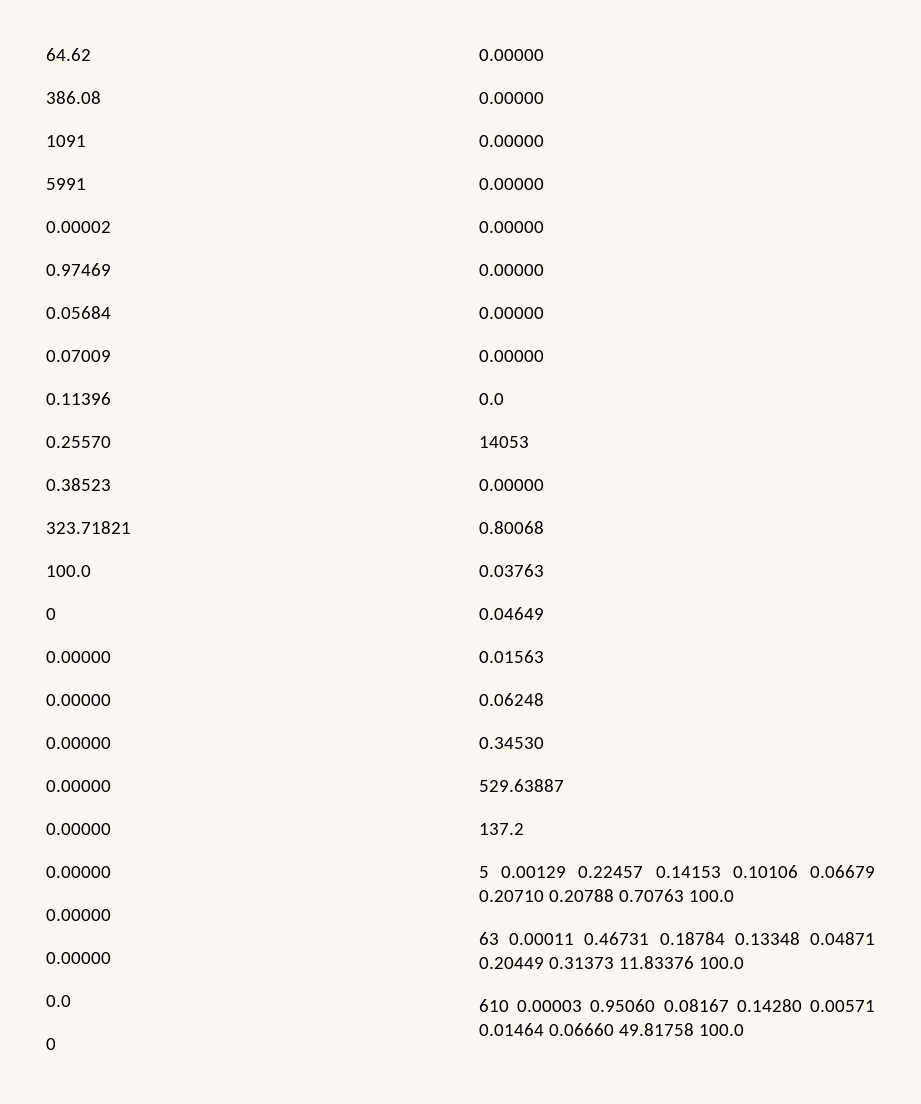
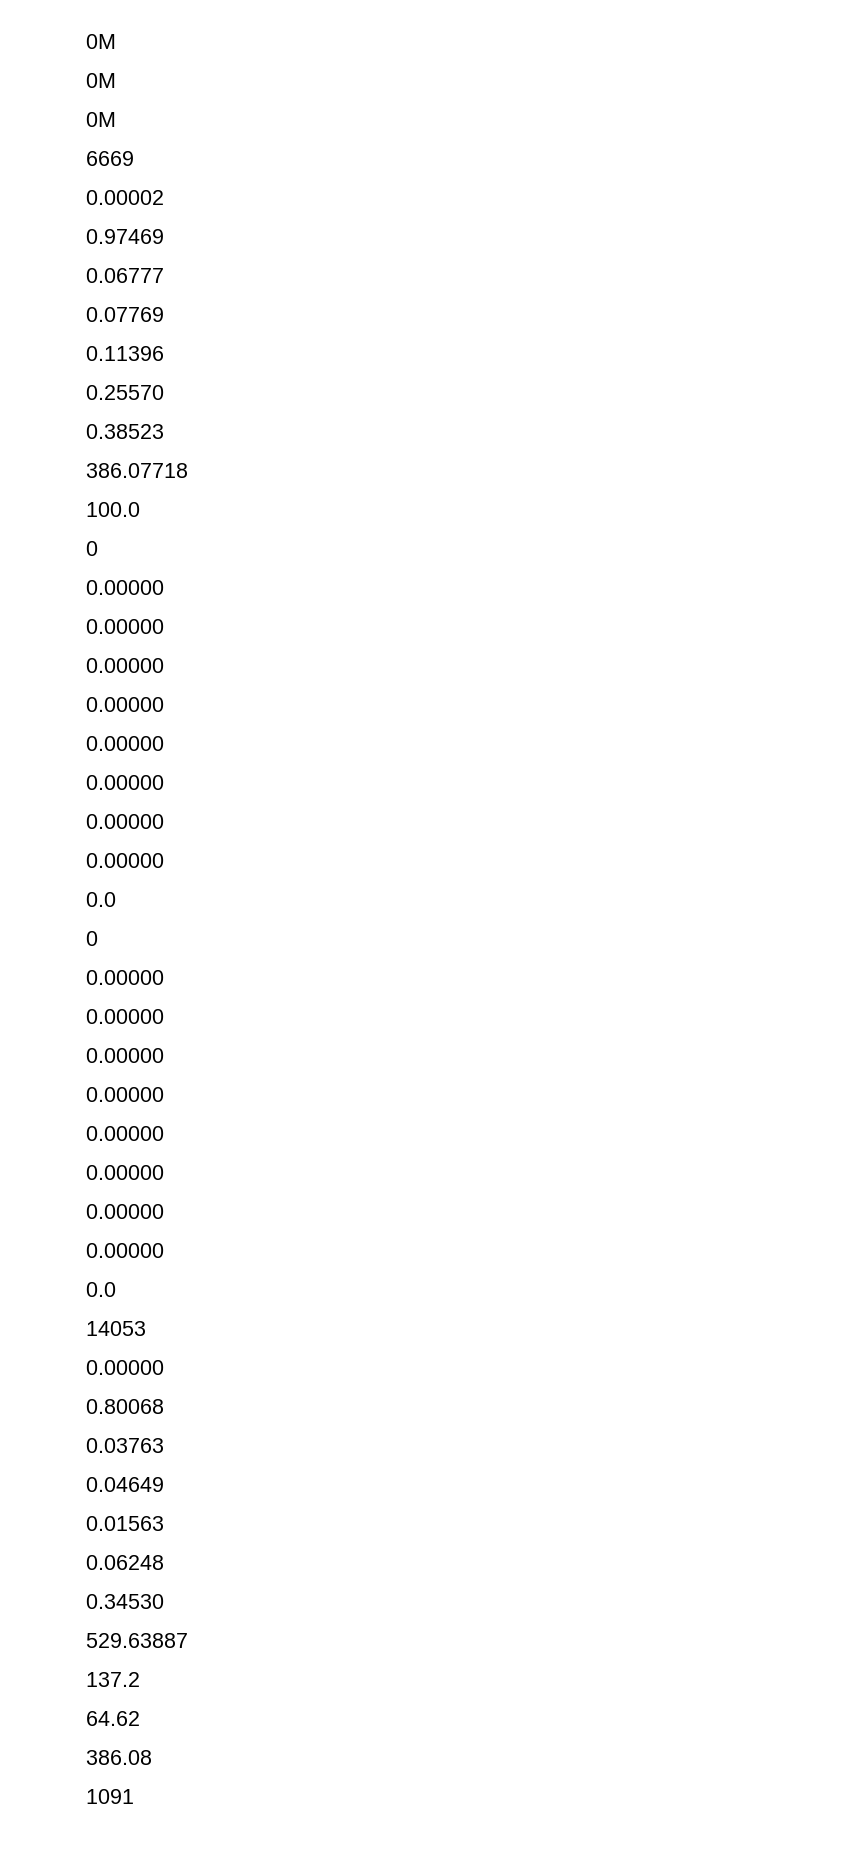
[46,48,91,61] [46,91,101,104] [46,135,86,147] [46,178,86,190] 64.62 // 386.08 // 1091 // 5991 -> [86,34,116,49] [86,73,116,88] [86,112,116,127] [86,151,134,166] 0M // 0M // 0M // 6669
[46,306,111,319] [46,350,111,362] 0.05684 // 0.07009 -> [86,268,164,283] [86,307,164,322] 0.06777 // 0.07769
[46,521,131,534] 323.71821 -> [86,463,188,478] 386.07718
[479,865,875,878] [479,889,734,902] [479,932,875,945] [479,956,744,969] [479,999,875,1012] [479,1023,744,1036] 5 0.00129 0.22457 0.14153 0.10106 0.06679 0.20710 0.20788 0.70763 100.0 // 63 0.00011 0.46731 0.18784 0.13348 0.04871 0.20449 0.31373 11.83376 100.0 // 610 0.00003 0.95060 0.08167 0.14280 0.00571 0.01464 0.06660 49.81758 100.0 -> [86,1711,140,1726] [86,1750,152,1765] [86,1789,134,1804] 64.62 // 386.08 // 1091

